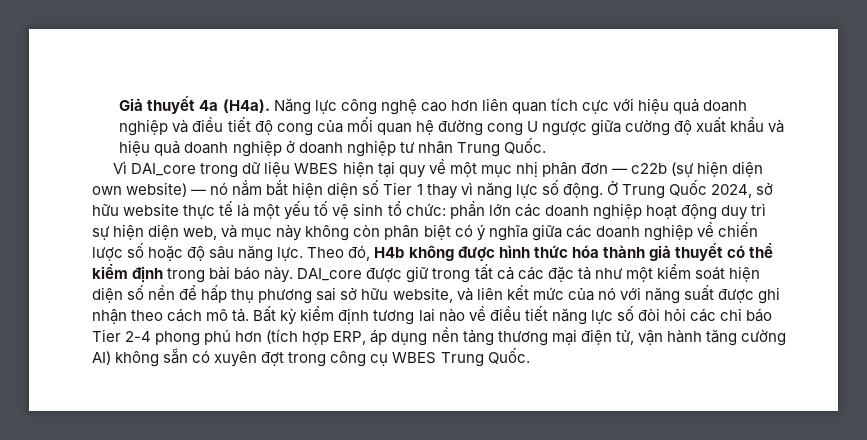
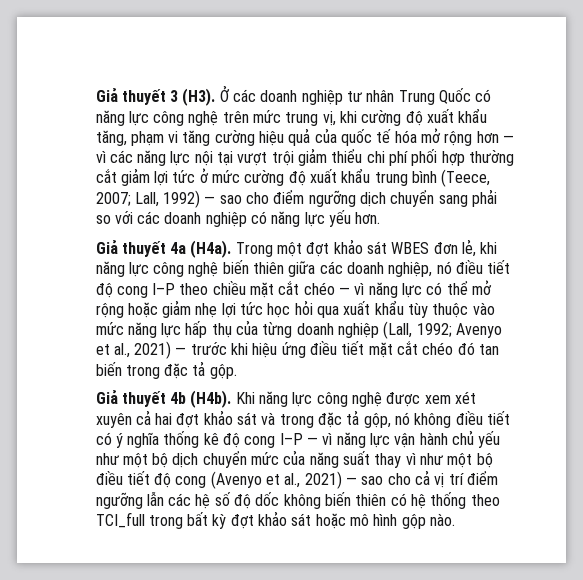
[119,96,748,115] [119,117,785,136] [119,140,295,157] Giả thuyết 4a (H4a). Năng lực công nghệ cao hơn liên quan tích cực với hiệu quả doanh nghiệp và điều tiết độ cong của mối quan hệ đường cong U ngược giữa cường độ xuất khẩu và hiệu quả doanh nghiệp ở -> [95,85,257,106] Giả thuyết 3 (H3). Ở các
[503,138,546,154] [113,159,764,178] [92,180,774,199] [92,201,766,220] [92,222,758,241] [92,243,773,262] [92,264,760,283] [92,285,781,304] [92,306,773,325] [92,327,786,346] [92,348,530,367] Quốc. // Vì DAI_core trong dữ liệu WBES hiện tại quy về một mục nhị phân đơn — c22b (sự hiện diện own website) — nó nắm bắt hiện diện số Tier 1 thay vì năng lực số động. Ở Trung Quốc 2024, sở hữu website thực tế là một yếu tố vệ sinh tổ chức: phần lớn các doanh nghiệp hoạt động duy trì sự hiện diện web, và mục này không còn phân biệt có ý nghĩa giữa các doanh nghiệp về chiến lược số hoặc độ sâu năng lực. Theo đó, H4b không được hình thức hóa thành giả thuyết có thể kiểm định trong bài báo này. DAI_core được giữ trong tất cả các đặc tả như một kiểm soát hiện diện số nền để hấp thụ phương sai sở hữu website, và liên kết mức của nó với năng suất được ghi nhận theo cách mô tả. Bất kỳ kiểm định tương lai nào về điều tiết năng lực số đòi hỏi các chỉ báo Tier 2-4 phong phú hơn (tích hợp ERP, áp dụng nền tảng thương mại điện tử, vận hành tăng cường AI) không sẵn có xuyên đợt trong công cụ WBES Trung Quốc. -> [439,88,492,104] [95,108,488,126] [95,128,514,146] [95,148,514,166] [95,168,491,187] [95,189,498,208] [95,210,381,227] [95,239,498,258] [95,260,511,277] [95,280,492,298] [95,300,495,318] [95,320,503,339] [95,341,499,359] [95,361,237,379] [95,390,477,408] [95,410,510,428] [95,430,501,448] [95,450,493,468] [95,470,498,489] [95,491,500,509] [95,511,456,529] Quốc có năng lực công nghệ trên mức trung vị, khi cường độ xuất khẩu tăng, phạm vi tăng cường hiệu quả của quốc tế hóa mở rộng hơn — vì các năng lực nội tại vượt trội giảm thiểu chi phí phối hợp thường cắt giảm lợi tức ở mức cường độ xuất khẩu trung bình (Teece, 2007; Lall, 1992) — sao cho điểm ngưỡng dịch chuyển sang phải so với các doanh nghiệp có năng lực yếu hơn. // Giả thuyết 4a (H4a). Trong một đợt khảo sát WBES đơn lẻ, khi năng lực công nghệ biến thiên giữa các doanh nghiệp, nó điều tiết độ cong I–P theo chiều mặt cắt chéo — vì năng lực có thể mở rộng hoặc giảm nhẹ lợi tức học hỏi qua xuất khẩu tùy thuộc vào mức năng lực hấp thụ của từng doanh nghiệp (Lall, 1992; Avenyo et al., 2021) — trước khi hiệu ứng điều tiết mặt cắt chéo đó tan biến trong đặc tả gộp. // Giả thuyết 4b (H4b). Khi năng lực công nghệ được xem xét xuyên cả hai đợt khảo sát và trong đặc tả gộp, nó không điều tiết có ý nghĩa thống kê độ cong I–P — vì năng lực vận hành chủ yếu như một bộ dịch chuyển mức của năng suất thay vì như một bộ điều tiết độ cong (Avenyo et al., 2021) — sao cho cả vị trí điểm ngưỡng lẫn các hệ số độ dốc không biến thiên có hệ thống theo TCI_full trong bất kỳ đợt khảo sát hoặc mô hình gộp nào.

